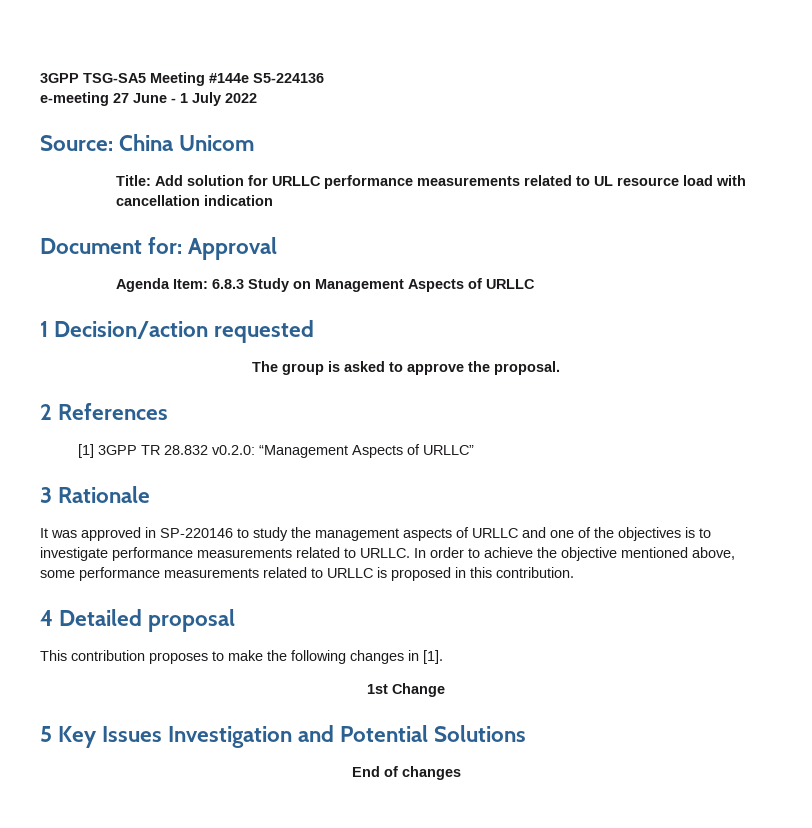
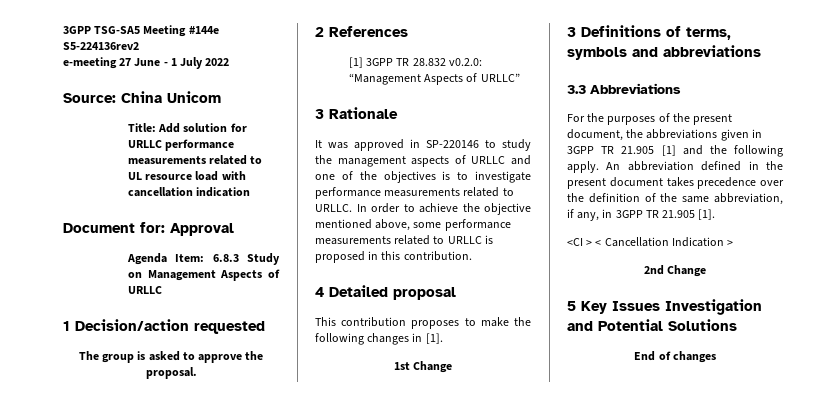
[253,73,324,83] S5-224136 -> [63,42,139,50] S5-224136rev2
(445, 690) none -> [567,25,731,40] [567,45,761,60] [567,83,681,94] [567,113,733,125] [567,129,762,141] [567,145,783,157] [567,161,783,173] [567,177,784,189] [567,193,783,205] [567,209,716,221] [567,237,734,247] [643,265,707,277] // 3 Definitions of terms, symbols and abbreviations // 3.3 Abbreviations // For the purposes of the present document, the abbreviations given in 3GPP TR 21.905 [1] and the following apply. An abbreviation defined in the present document takes precedence over the definition of the same abbreviation, if any, in 3GPP TR 21.905 [1]. // <CI > < Cancellation Indication > // 2nd Change

